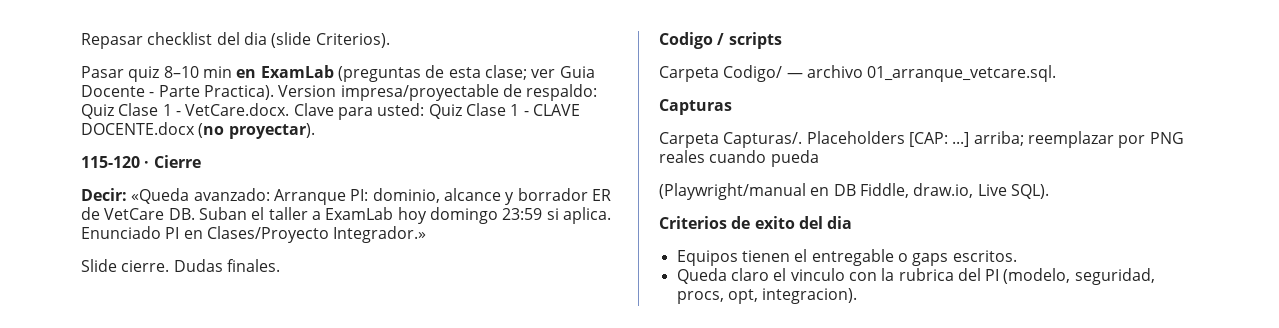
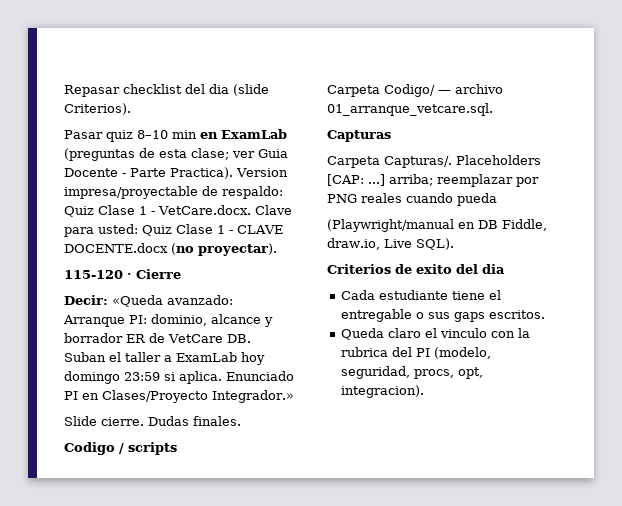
[676,250,790,266] Equipos tienen -> [340,290,485,300] Cada estudiante tiene
(908, 257) none -> [427,312,450,319] sus

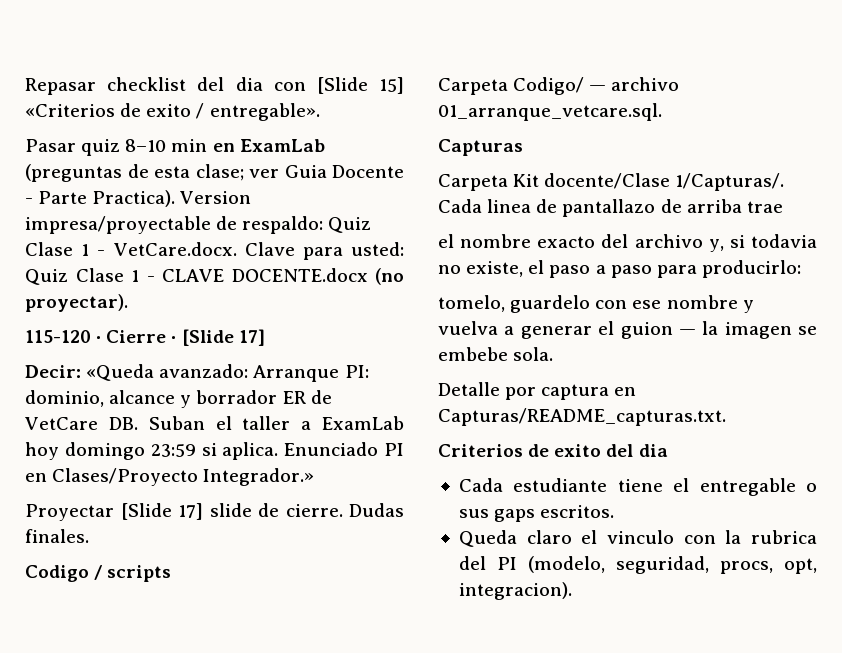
[233,84,269,96] [64,103,131,115] (slide Criterios). -> [273,77,404,94] [25,103,320,121] con [Slide 15] «Criterios de exito / entregable».
(181, 274) none -> [171,329,265,346] · [Slide 17]
[64,416,97,426] Slide -> [25,503,279,521] Proyectar [Slide 17] slide de
[384,155,541,168] [327,174,539,187] [327,193,497,206] [327,219,547,232] [327,238,454,250] Capturas/. Placeholders [CAP: ...] arriba; reemplazar por PNG reales cuando pueda // (Playwright/manual en DB Fiddle, draw.io, Live SQL). -> [513,173,785,191] [438,199,783,217] [438,234,817,252] [438,260,801,278] [438,295,754,313] [438,321,817,339] [438,347,554,361] [438,382,637,400] [438,408,726,426] Kit docente/Clase 1/Capturas/. Cada linea de pantallazo de arriba trae // el nombre exacto del archivo y, si todavia no existe, el paso a paso para producirlo: // tomelo, guardelo con ese nombre y vuelva a generar el guion — la imagen se embebe sola. // Detalle por captura en Capturas/README_capturas.txt.

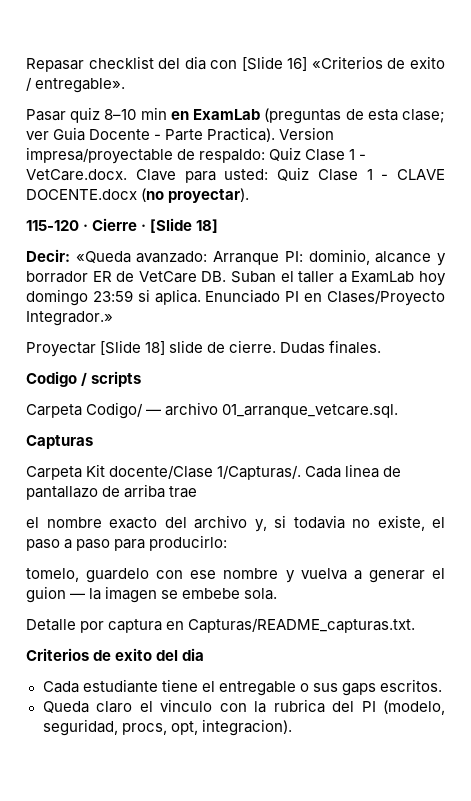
[379,77,404,94] 15] -> [287,57,308,71] 16]
[238,329,265,346] 17] -> [196,219,219,233] 18]
[178,503,203,520] 17] -> [145,341,166,355] 18]

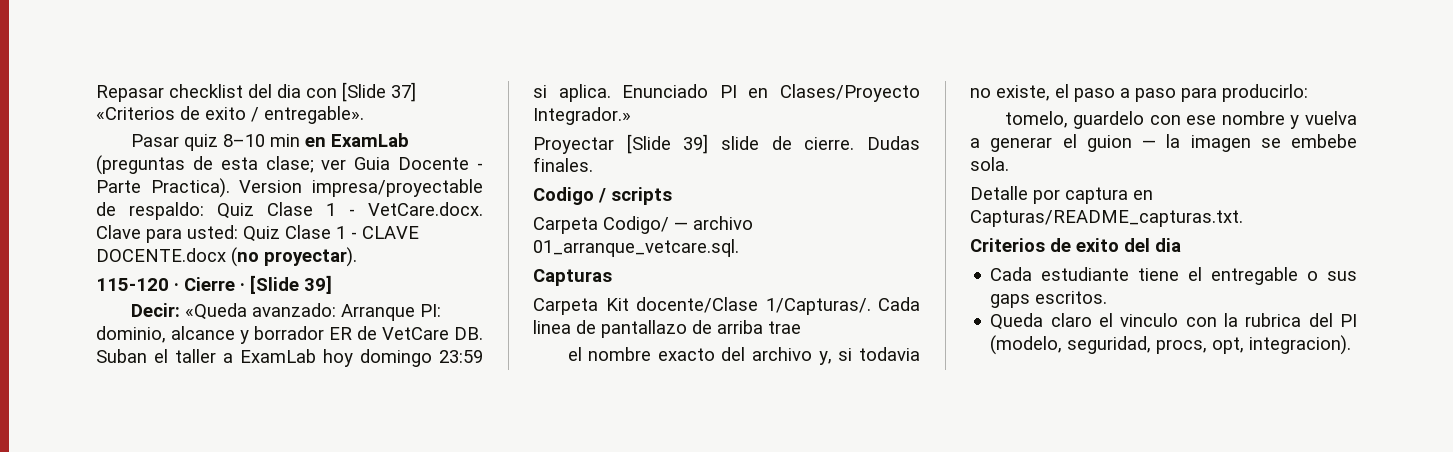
[287,57,308,71] 16] -> [391,82,416,102] 37]
[196,219,219,233] 18] -> [304,275,332,294] 39]
[145,341,166,355] 18] -> [683,134,709,154] 39]

